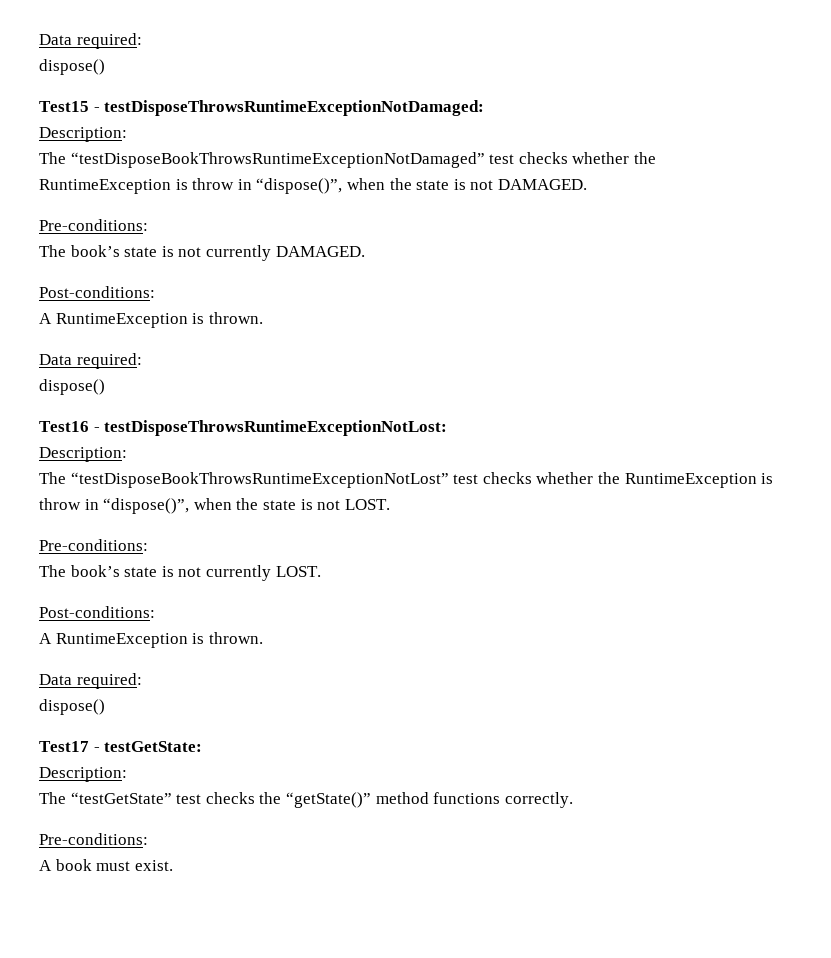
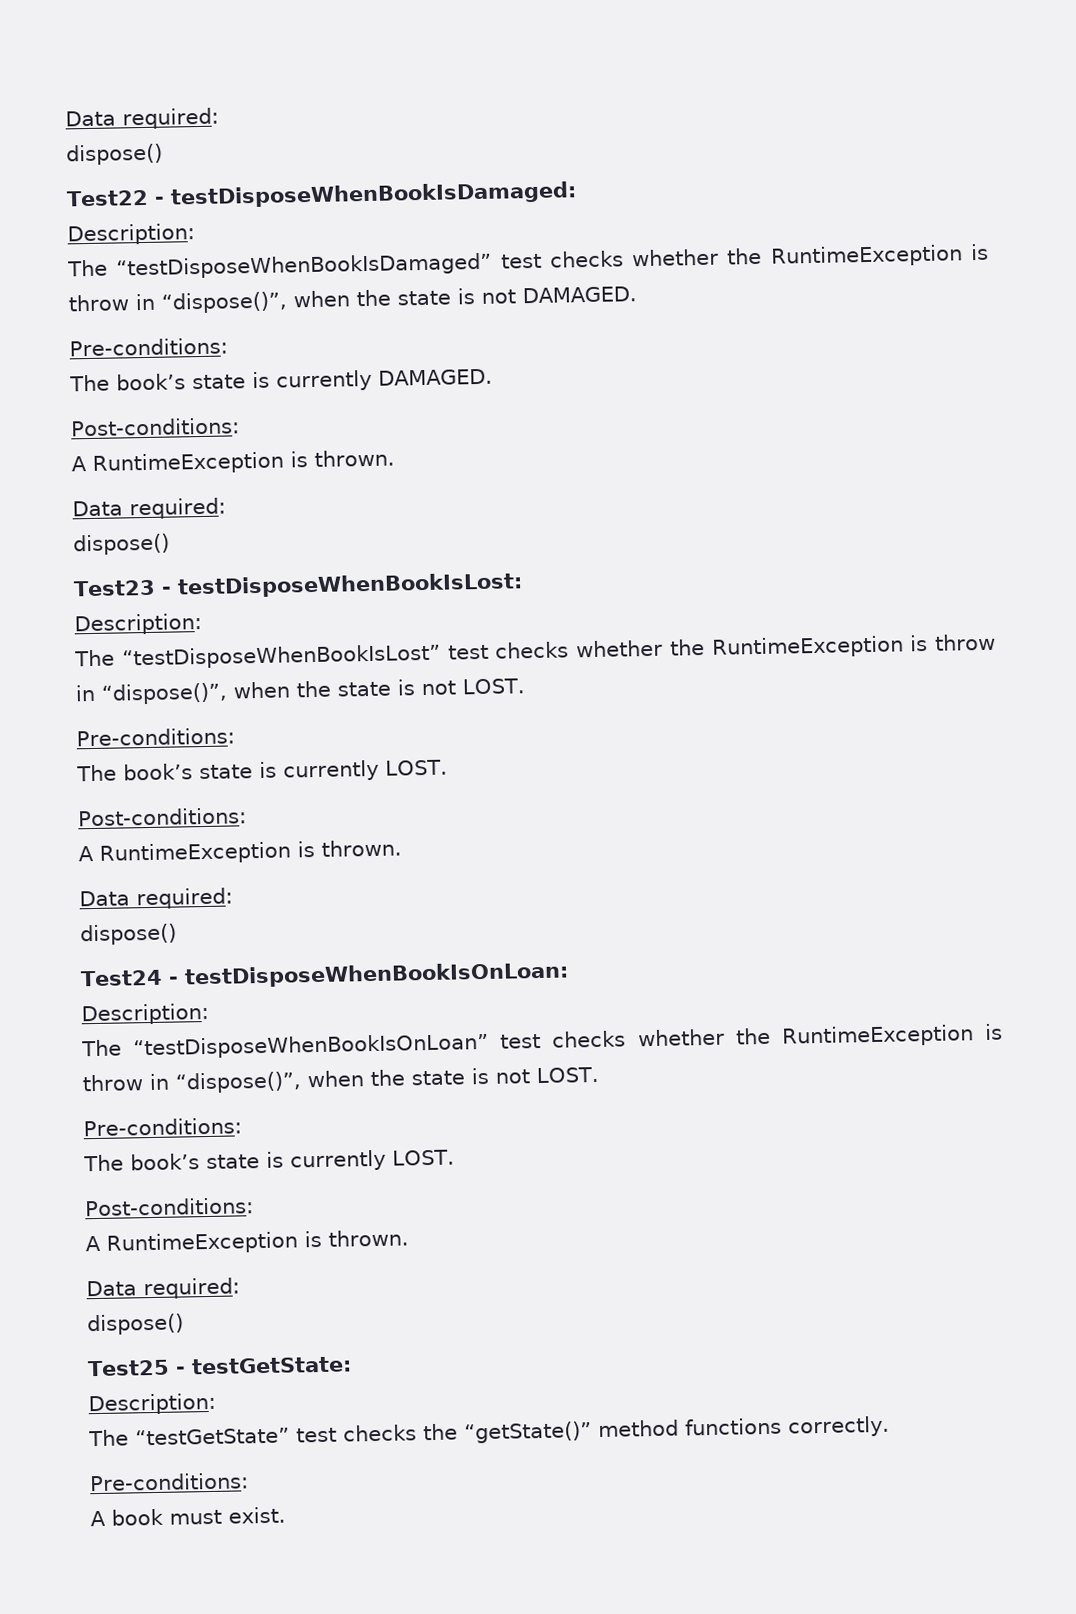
[39,33,142,49] [39,59,105,75] [39,100,485,116] [39,127,127,142] [39,152,485,168] Data required: // dispose() // Test15 - testDisposeThrowsRuntimeExceptionNotDamaged: // Description: // The “testDisposeBookThrowsRuntimeExceptionNotDamaged” -> [65,107,219,130] [66,143,163,166] [66,181,577,209] [67,223,195,246] [67,252,493,280] Data required: // dispose() // Test22 - testDisposeWhenBookIsDamaged: // Description: // The “testDisposeWhenBookIsDamaged”
[178,247,202,257] not -> (270, 380) none
[39,420,448,436] [39,447,127,462] [39,472,449,488] Test16 - testDisposeThrowsRuntimeExceptionNotLost: // Description: // The “testDisposeBookThrowsRuntimeExceptionNotLost” -> [73,572,523,599] [74,613,202,636] [74,643,441,670] Test23 - testDisposeWhenBookIsLost: // Description: // The “testDisposeWhenBookIsLost”
[178,567,202,577] not -> (277, 770) none
[39,741,89,752] Test17 -> [80,961,569,989] [81,1002,209,1026] [81,1023,1004,1060] [82,1066,599,1094] [83,1117,242,1137] [83,1149,455,1172] [84,1197,254,1217] [85,1229,409,1255] [86,1277,240,1300] [87,1313,184,1336] [87,1359,170,1377] Test24 - testDisposeWhenBookIsOnLoan: // Description: // The “testDisposeWhenBookIsOnLoan” test checks whether the RuntimeException is throw in “dispose()”, when the state is not LOST. // Pre-conditions: // The book’s state is currently LOST. // Post-conditions: // A RuntimeException is thrown. // Data required: // dispose() // Test25

